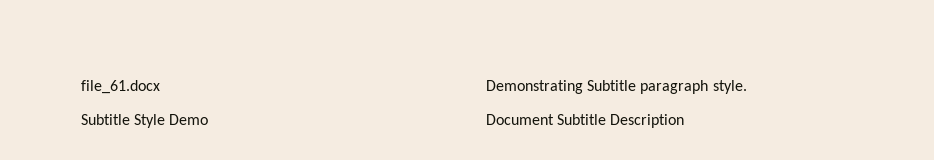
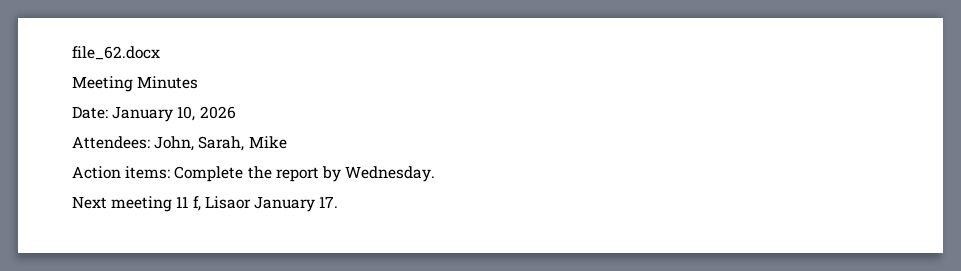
[81,80,160,94] [81,114,209,128] [486,80,747,94] [486,114,685,128] file_61.docx // Subtitle Style Demo // Demonstrating Subtitle paragraph style. // Document Subtitle Description -> [72,46,160,60] [72,76,199,92] [72,106,236,122] [72,136,287,151] [72,166,436,182] [72,196,339,212] file_62.docx // Meeting Minutes // Date: January 10, 2026 // Attendees: John, Sarah, Mike // Action items: Complete the report by Wednesday. // Next meeting 11 f, Lisaor January 17.

